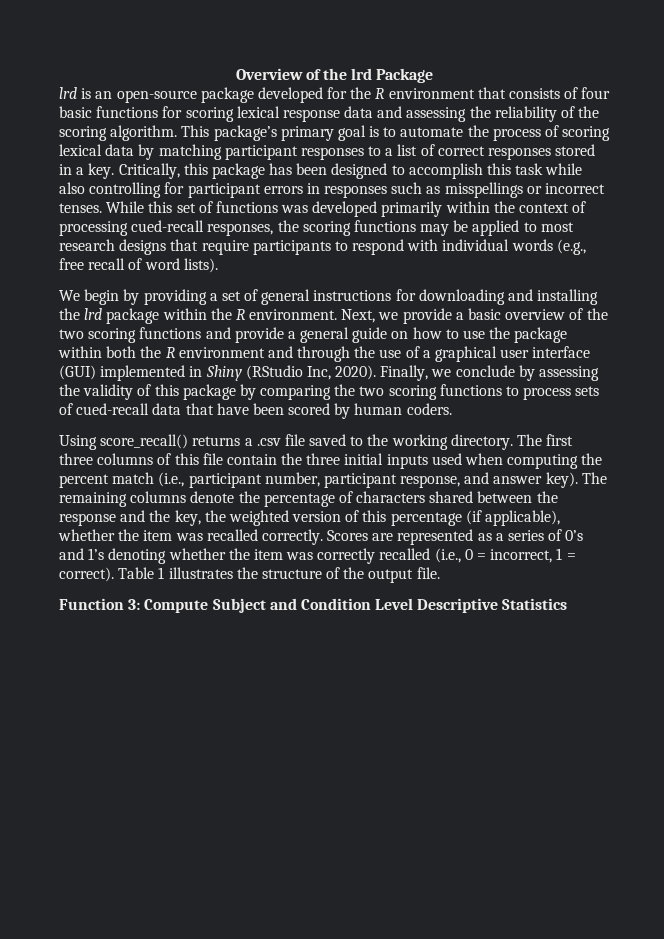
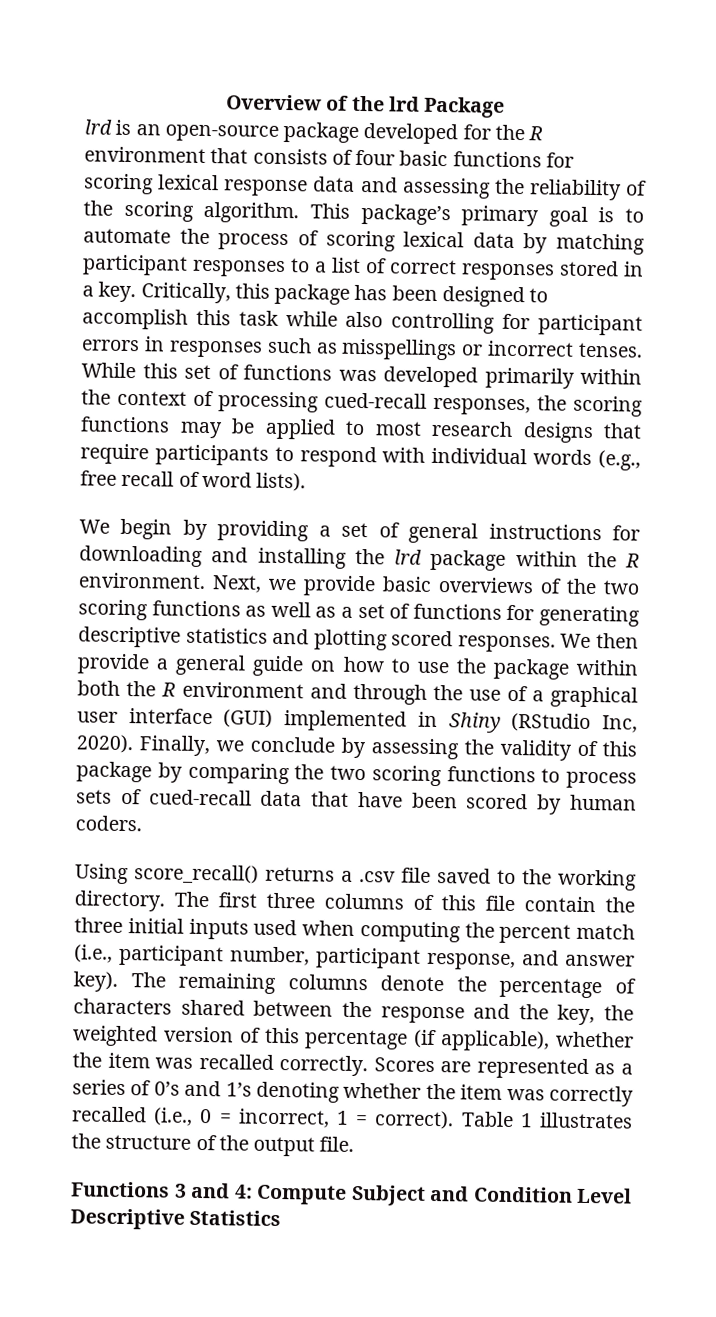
[455,308,566,320] a basic overview -> [382,576,534,594] basic overviews
[205,327,231,339] and -> [245,601,641,627] [78,626,639,653] as well as a set of functions for generating descriptive statistics and plotting scored responses. We then
[59,598,141,610] Function 3: -> [71,1181,253,1199] Functions 3 and 4:

